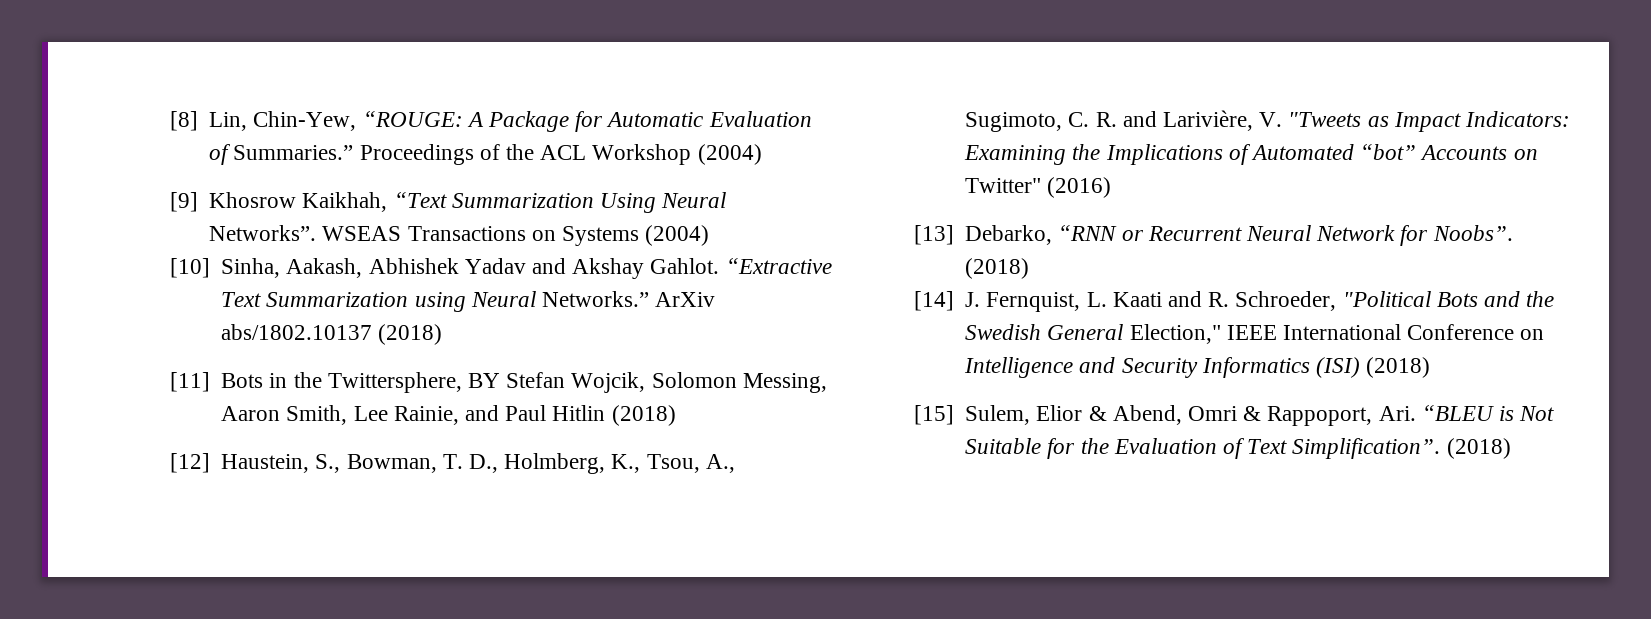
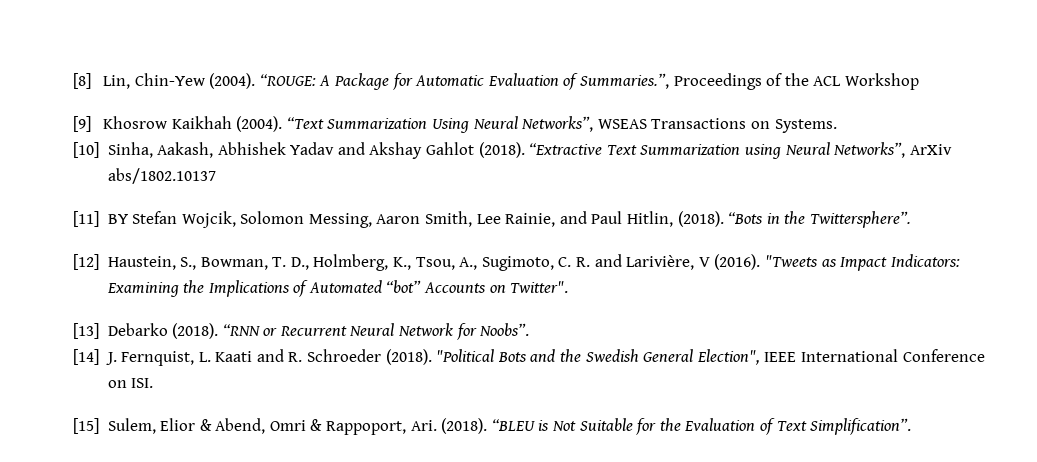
[253,111,357,131] Chin-Yew, -> [134,73,256,89] Chin-Yew (2004).
[233,145,354,160] Summaries.” -> [579,73,669,89] Summaries.”,
[697,144,762,165] (2004) -> (919, 81) none
[302,192,388,212] Kaikhah, -> [171,116,283,132] Kaikhah (2004).
[209,225,317,241] Networks”. -> [521,116,594,132] Networks”,
[561,225,710,246] Systems (2004) -> [774,119,837,133] Systems.
[650,258,720,274] Gahlot. -> [426,142,525,158] Gahlot (2018).
[541,291,649,307] Networks.” -> [833,142,906,158] Networks”,
[378,324,443,345] (2018) -> (216, 176) none
[221,372,462,393] Bots in the Twittersphere, -> (100, 219) none
[552,405,676,426] Hitlin (2018) -> [627,211,911,228] Hitlin, (2018). “Bots in the Twittersphere”.
[1259,112,1283,127] V. -> [698,254,761,270] V (2016).
[965,177,1112,198] Twitter" (2016) -> [510,281,569,293] Twitter".
[965,225,1053,245] Debarko, -> [107,323,219,339] Debarko (2018).
[965,258,1030,279] (2018) -> (530, 329) none
[1235,291,1337,311] Schroeder, -> [307,349,432,365] Schroeder (2018).
[1129,324,1221,344] Election," -> [696,349,760,365] Election",
[964,357,1431,378] Intelligence and Security Informatics (ISI) (2018) -> [131,378,154,388] ISI.
(1416, 413) none -> [441,418,488,434] (2018).
[1446,438,1511,459] (2018) -> (912, 426) none

